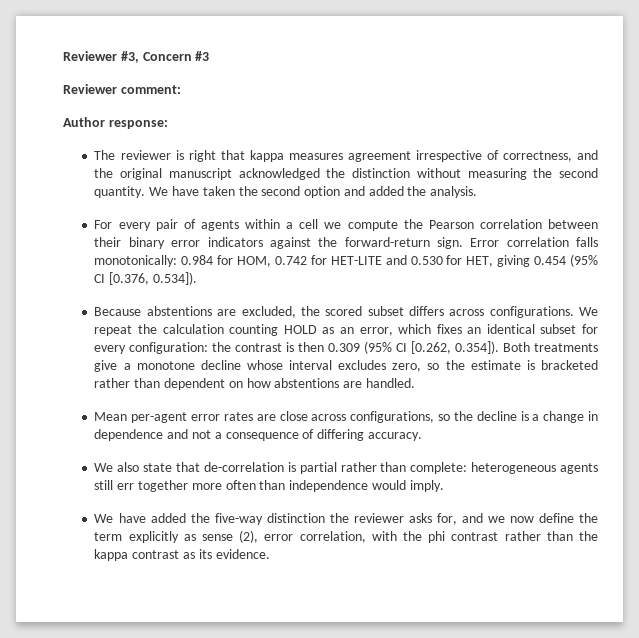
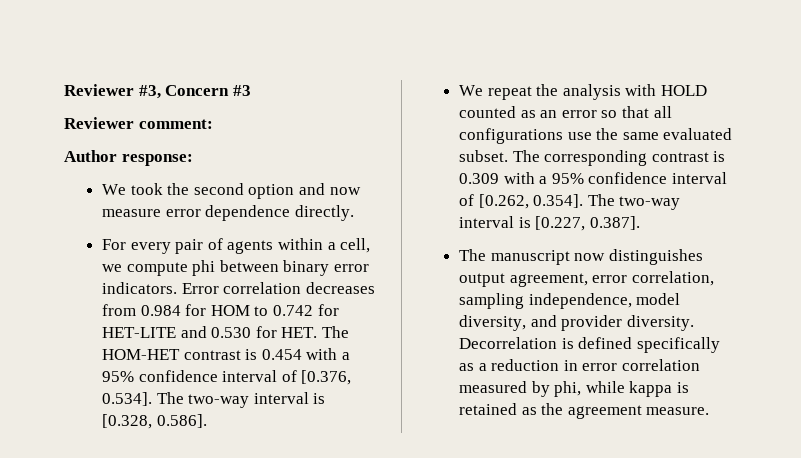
[94,150,598,162] [94,168,598,180] [94,186,478,198] The reviewer is right that kappa measures agreement irrespective of correctness, and the original manuscript acknowledged the distinction without measuring the second quantity. We have taken the second option and added the analysis. -> [102,183,361,199] [102,205,354,221] We took the second option and now measure error dependence directly.
[299,219,319,229] cell -> [340,238,371,253] cell,
[403,219,599,229] [94,237,598,249] [94,255,272,267] the Pearson correlation between their binary error indicators against the forward-return sign. Error correlation falls monotonically: 0.984 for HOM, -> [192,260,370,276] [102,282,375,294] [102,304,269,316] phi between binary error indicators. Error correlation decreases from 0.984 for HOM to
[466,254,599,267] [94,272,198,285] [94,306,598,318] [94,324,599,336] [94,341,598,354] [94,360,598,372] [94,378,415,390] [94,411,598,423] [94,429,422,441] [94,462,598,474] [94,480,444,492] [94,513,598,525] [94,530,598,543] [94,549,270,561] HET, giving 0.454 (95% CI [0.376, 0.534]). // Because abstentions are excluded, the scored subset differs across configurations. We repeat the calculation counting HOLD as an error, which fixes an identical subset for every configuration: the contrast is then 0.309 (95% CI [0.262, 0.354]). Both treatments give a monotone decline whose interval excludes zero, so the estimate is bracketed rather than dependent on how abstentions are handled. // Mean per-agent error rates are close across configurations, so the decline is a change in dependence and not a consequence of differing accuracy. // We also state that de-correlation is partial rather than complete: heterogeneous agents still err together more often than independence would imply. // We have added the five-way distinction the reviewer asks for, and we now define the term explicitly as sense (2), error correlation, with the phi contrast rather than the kappa contrast as its evidence. -> [281,326,350,338] [102,348,351,360] [102,370,352,385] [102,392,326,408] [102,414,207,429] [459,84,708,100] [459,106,672,118] [459,128,733,144] [459,150,726,166] [459,172,728,184] [459,194,681,210] [459,216,640,231] [459,249,703,265] [459,271,714,287] [459,293,681,309] [459,315,694,331] [459,337,720,353] [459,359,701,371] [459,381,690,397] [459,403,710,419] HET. The HOM-HET contrast is 0.454 with a 95% confidence interval of [0.376, 0.534]. The two-way interval is [0.328, 0.586]. // We repeat the analysis with HOLD counted as an error so that all configurations use the same evaluated subset. The corresponding contrast is 0.309 with a 95% confidence interval of [0.262, 0.354]. The two-way interval is [0.227, 0.387]. // The manuscript now distinguishes output agreement, error correlation, sampling independence, model diversity, and provider diversity. Decorrelation is defined specifically as a reduction in error correlation measured by phi, while kappa is retained as the agreement measure.

